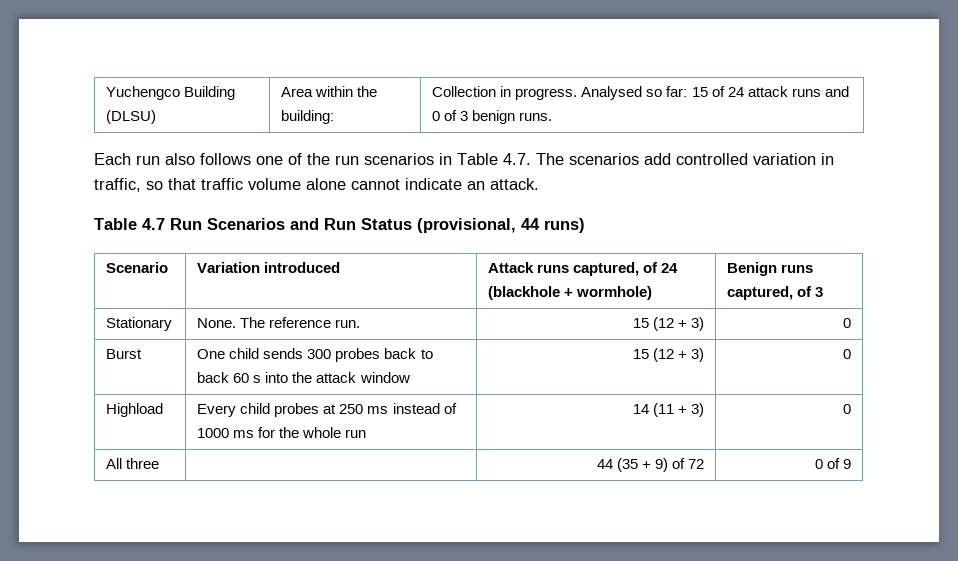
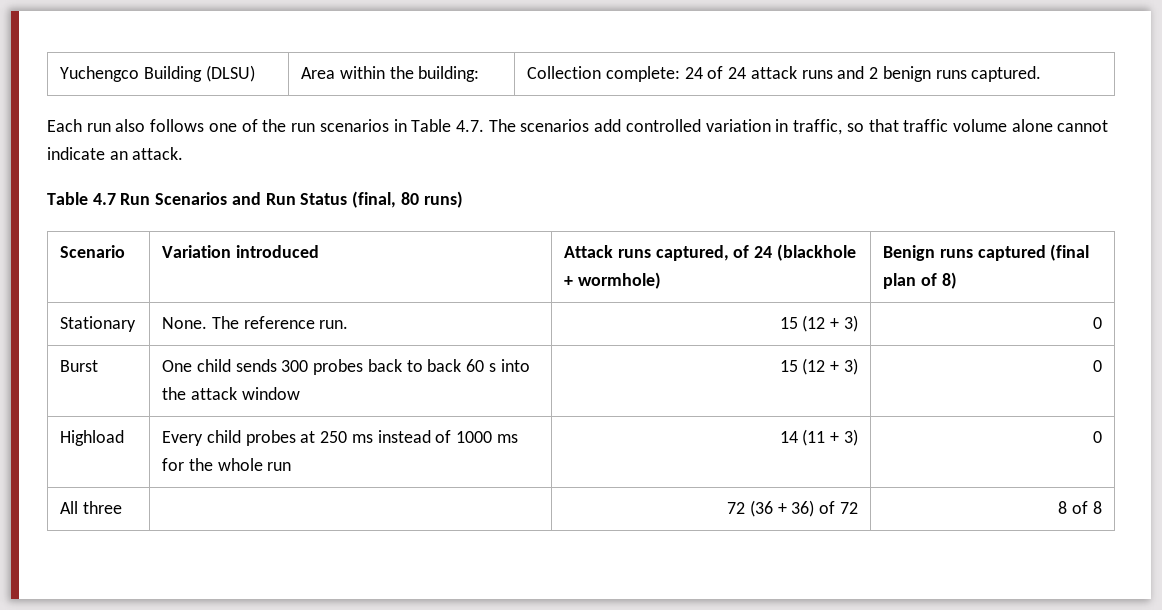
[500,86,708,100] in progress. Analysed so far: 15 -> [605,66,703,82] complete: 24
[432,110,553,124] 0 of 3 benign runs. -> [869,66,1042,82] 2 benign runs captured.
[417,218,540,233] (provisional, 44 -> [352,191,419,208] (final, 80
[727,286,824,300] captured, of 3 -> [977,244,1090,261] [883,272,957,289] captured (final plan of 8)
[596,458,668,472] 44 (35 + 9) -> [727,500,815,517] 72 (36 + 36)
[814,458,851,469] 0 of 9 -> [1058,501,1102,514] 8 of 8

